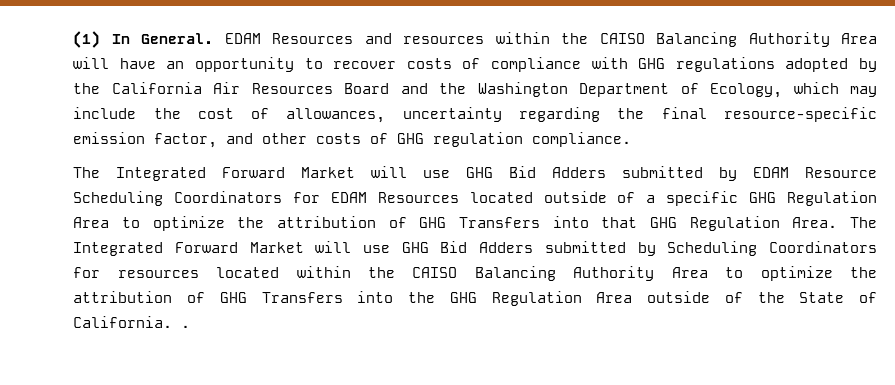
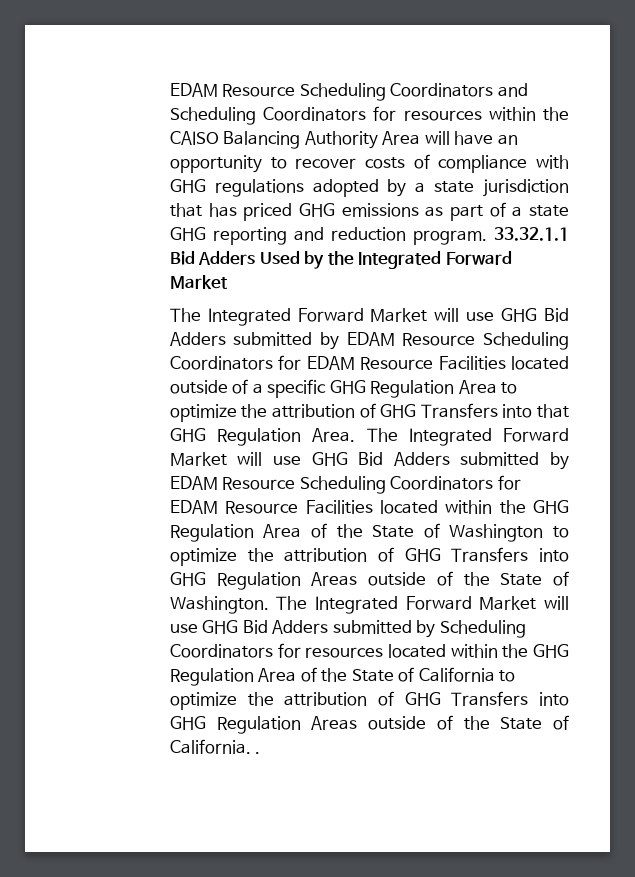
[73,31,392,48] (1) In General. EDAM Resources and -> [169,83,528,101] [169,106,397,125] EDAM Resource Scheduling Coordinators and Scheduling Coordinators for
[73,82,877,98] [73,107,878,123] [73,132,632,148] the California Air Resources Board and the Washington Department of Ecology, which may include the cost of allowances, uncertainty regarding the final resource-specific emission factor, and other costs of GHG regulation compliance. -> [415,179,569,197] [169,202,570,221] [169,227,569,245] [169,251,512,269] [169,275,228,289] a state jurisdiction that has priced GHG emissions as part of a state GHG reporting and reduction program. 33.32.1.1 Bid Adders Used by the Integrated Forward Market
[377,192,459,203] Resources -> [360,356,506,370] Resource Facilities
[667,241,878,256] [73,266,877,281] [73,291,633,306] Scheduling Coordinators for resources located within the CAISO Balancing Authority Area to optimize the attribution of GHG Transfers into the GHG Regulation Area -> [169,475,521,494] [169,500,569,514] [169,523,569,542] [169,547,569,566] [169,571,569,590] [169,596,569,614] [169,620,526,638] [169,643,569,658] [169,667,516,686] [169,691,569,710] [169,716,358,734] EDAM Resource Scheduling Coordinators for EDAM Resource Facilities located within the GHG Regulation Area of the State of Washington to optimize the attribution of GHG Transfers into GHG Regulation Areas outside of the State of Washington. The Integrated Forward Market will use GHG Bid Adders submitted by Scheduling Coordinators for resources located within the GHG Regulation Area of the State of California to optimize the attribution of GHG Transfers into GHG Regulation Areas

